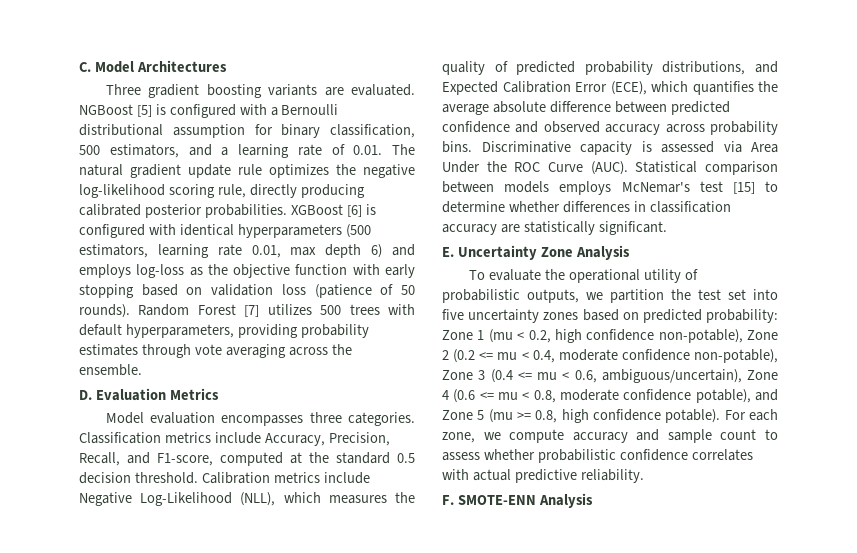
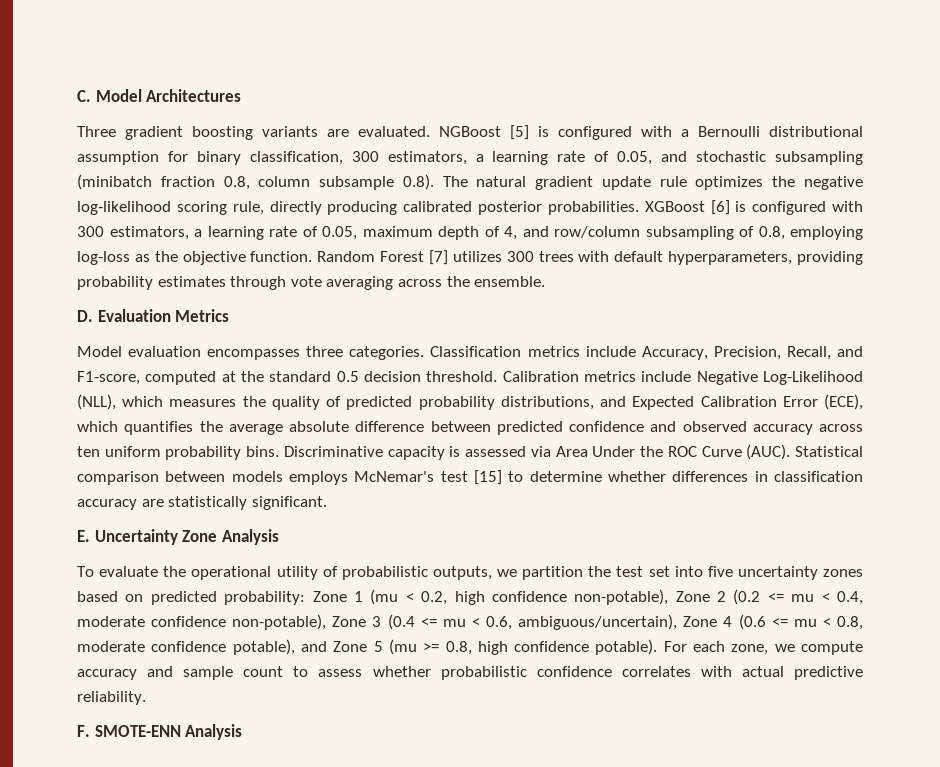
[79,144,383,158] 500 estimators, and a learning rate of 0.01. -> [351,151,863,165] [77,174,434,190] 300 estimators, a learning rate of 0.05, and stochastic subsampling (minibatch fraction 0.8, column subsample 0.8).
[179,224,371,238] [79,244,416,258] [79,264,415,278] [79,284,416,298] [79,304,130,318] identical hyperparameters (500 estimators, learning rate 0.01, max depth 6) and employs log-loss as the objective function with early stopping based on validation loss (patience of 50 rounds). -> [77,226,863,240] [77,251,313,265] 300 estimators, a learning rate of 0.05, maximum depth of 4, and row/column subsampling of 0.8, employing log-loss as the objective function.
[320,305,342,315] 500 -> [506,251,534,262] 300
(705, 128) none -> [77,446,161,457] ten uniform

